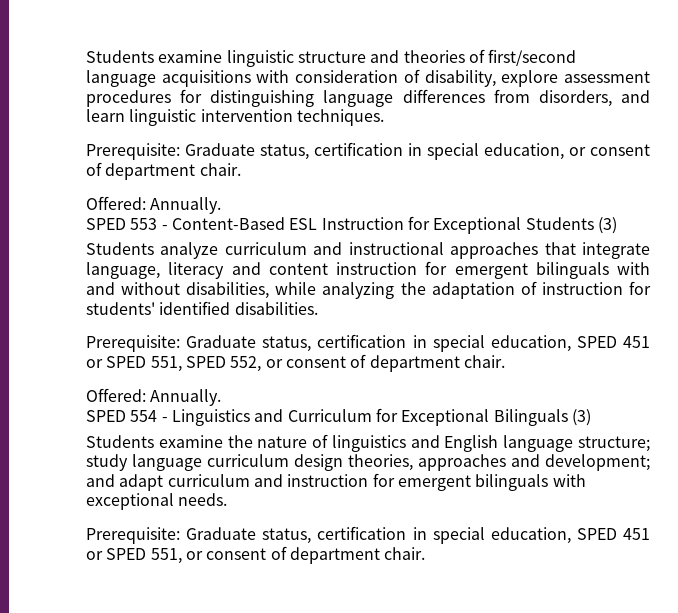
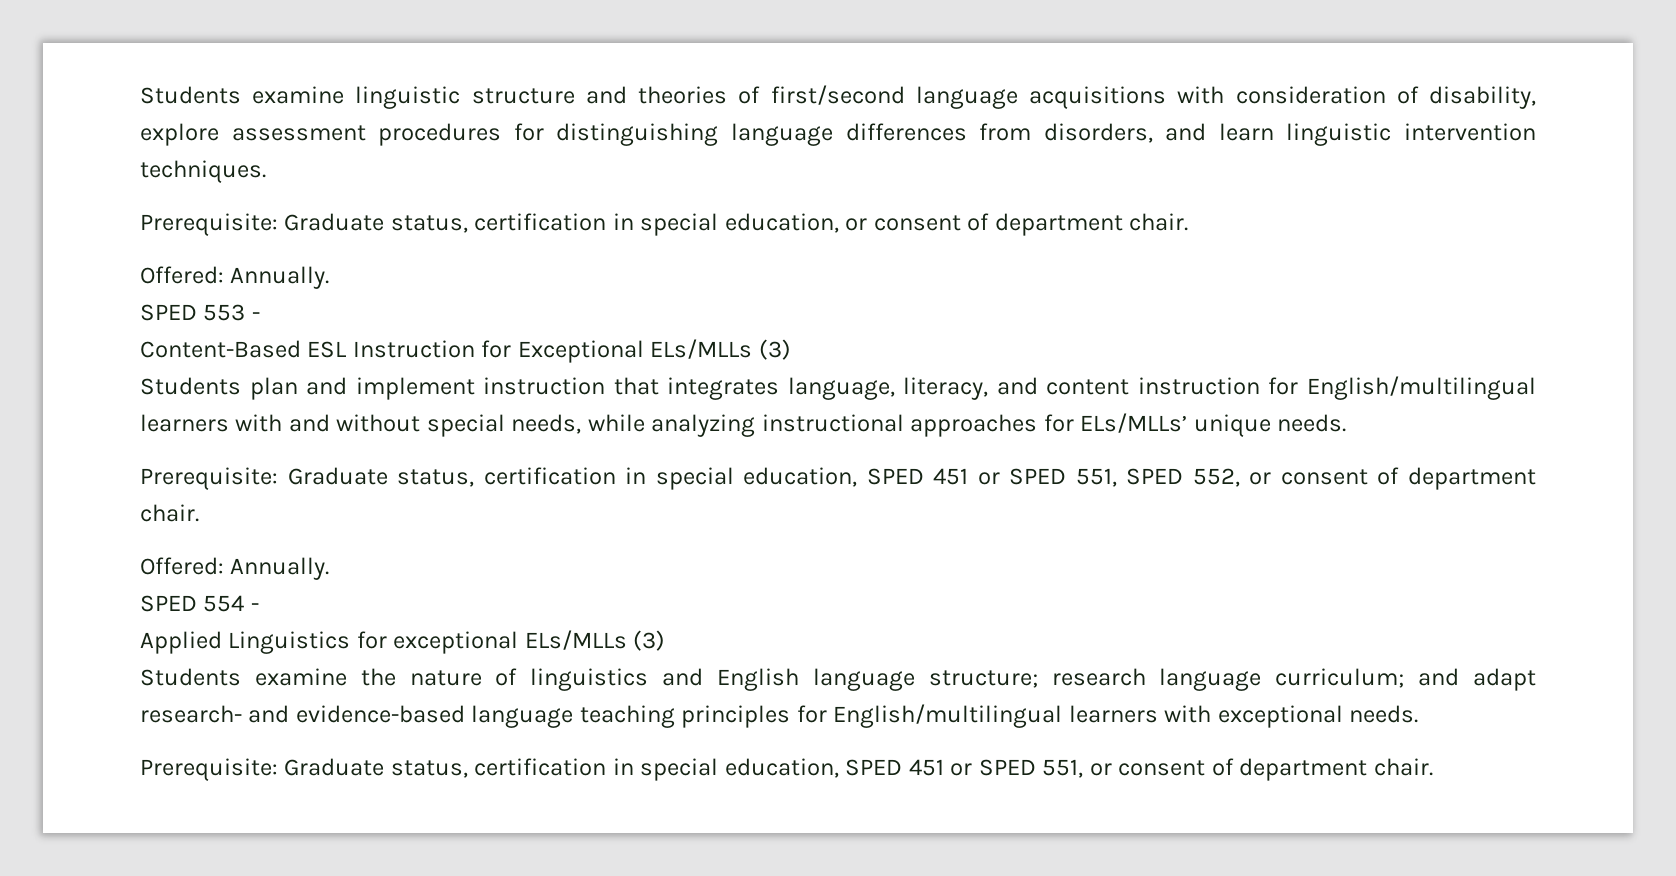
(168, 227) none -> (260, 316) //
[525,217,617,234] [86,242,650,259] [86,262,225,279] Students (3) // Students analyze curriculum and instructional approaches that integrate language, literacy -> [650,339,791,360] [140,377,989,400] ELs/MLLs (3) // Students plan and implement instruction that integrates language, literacy,
[454,262,609,279] emergent bilinguals -> [1307,376,1536,400] [140,414,229,432] English/multilingual learners
[186,281,651,299] [86,301,318,315] disabilities, while analyzing the adaptation of instruction for students' identified disabilities. -> [426,413,1347,437] special needs, while analyzing instructional approaches for ELs/MLLs’ unique needs.
[171,408,568,426] Linguistics and Curriculum for Exceptional Bilinguals -> [140,630,627,654] // Applied Linguistics for exceptional ELs/MLLs
[86,454,650,471] [86,473,549,491] study language curriculum design theories, approaches and development; and adapt curriculum and instruction for emergent bilinguals -> [1051,668,1537,691] [140,704,1158,728] research language curriculum; and adapt research- and evidence-based language teaching principles for English/multilingual learners

